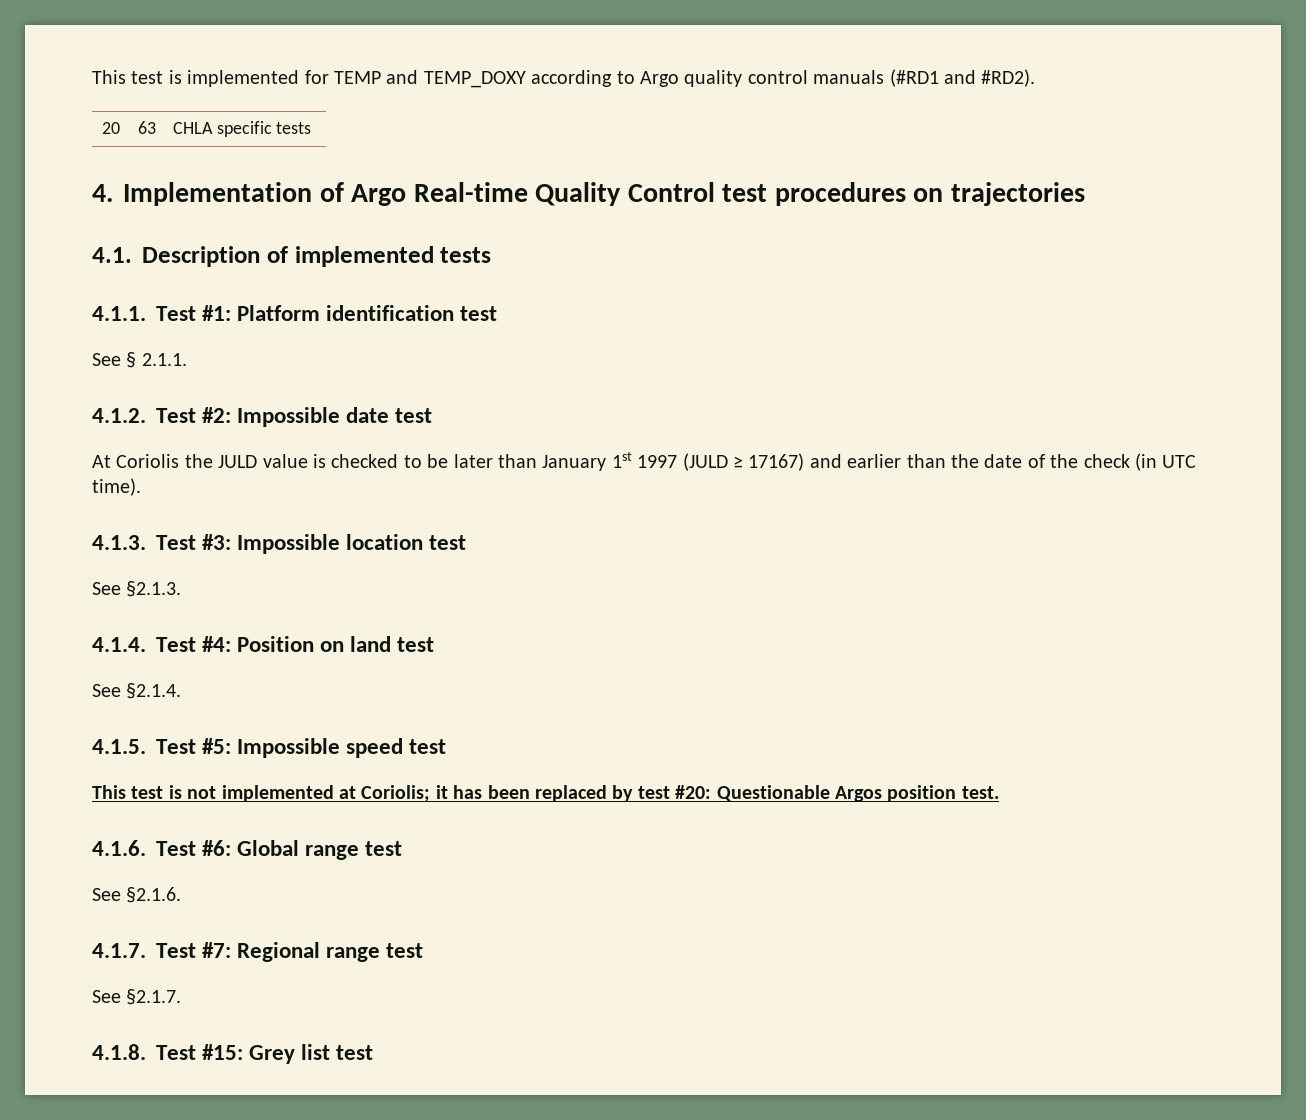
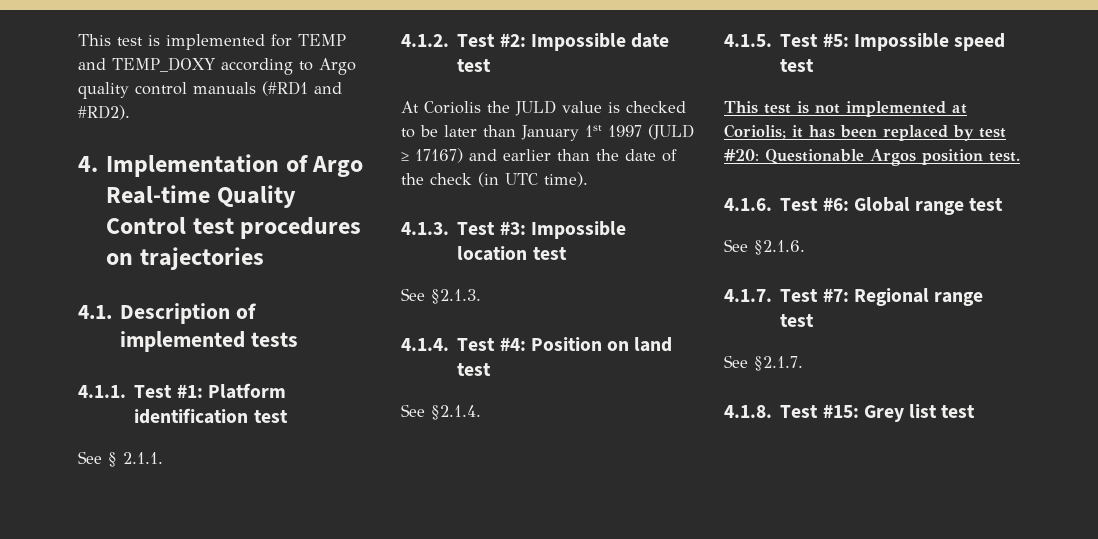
[101,122,120,134] [137,121,156,134] [172,121,312,137] // 20 | 63 | CHLA specific tests -> (130, 112) none

